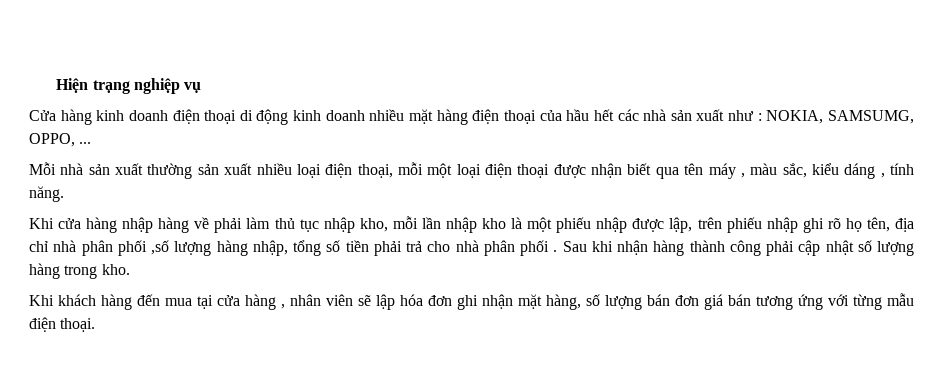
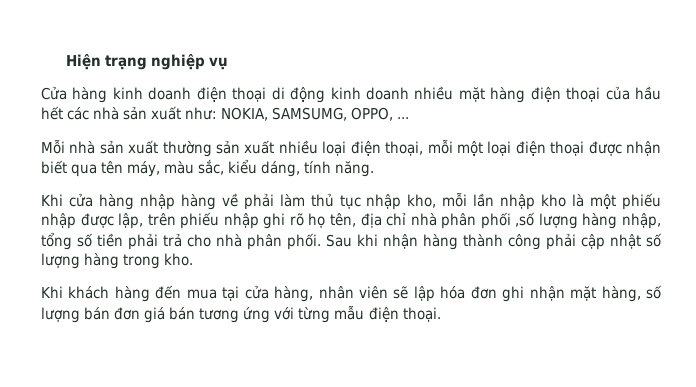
[728,110,762,121] như : -> [185,107,218,120] như:
[708,163,745,179] máy , -> [127,161,161,177] máy,
[844,163,885,179] dáng , -> [261,161,301,177] dáng,
[520,240,558,256] phối . -> [287,233,321,250] phối.
[245,294,285,310] hàng , -> [274,286,314,302] hàng,

